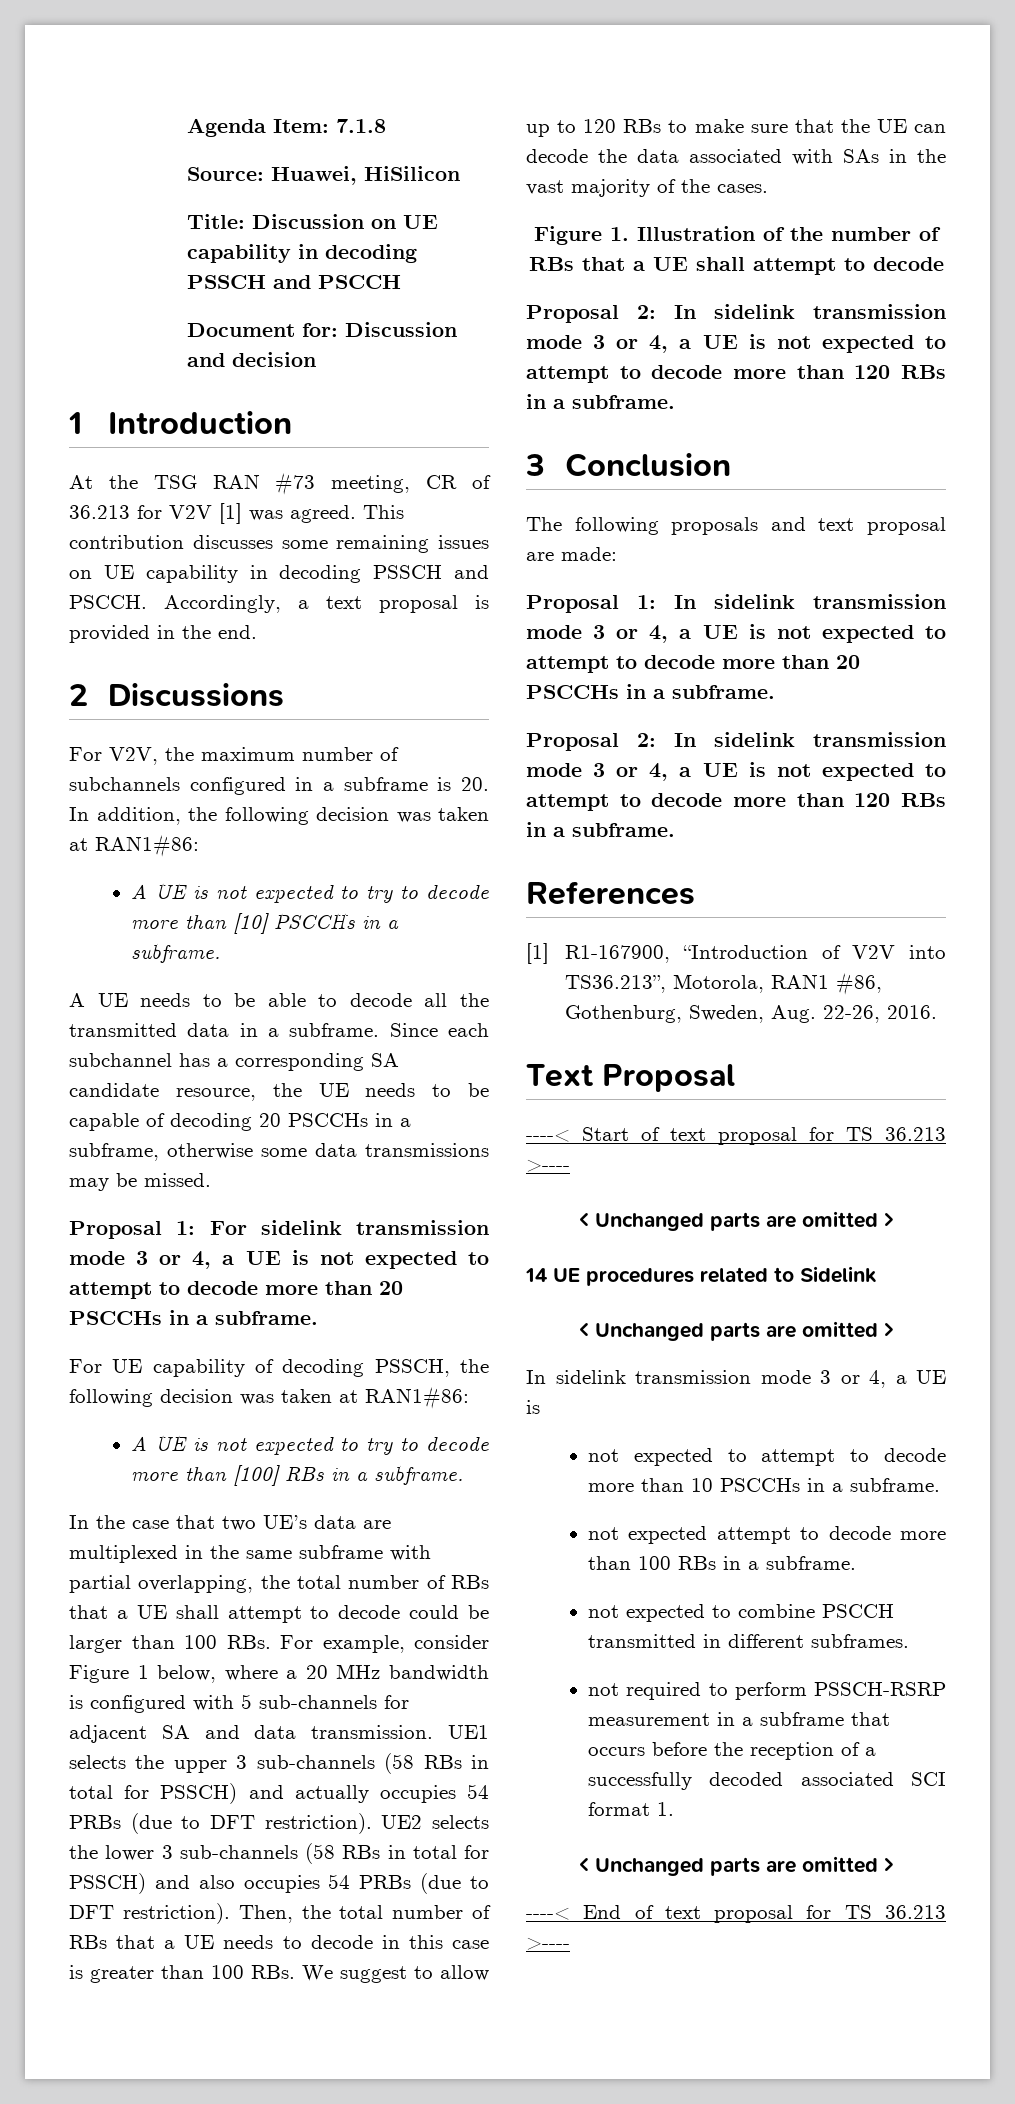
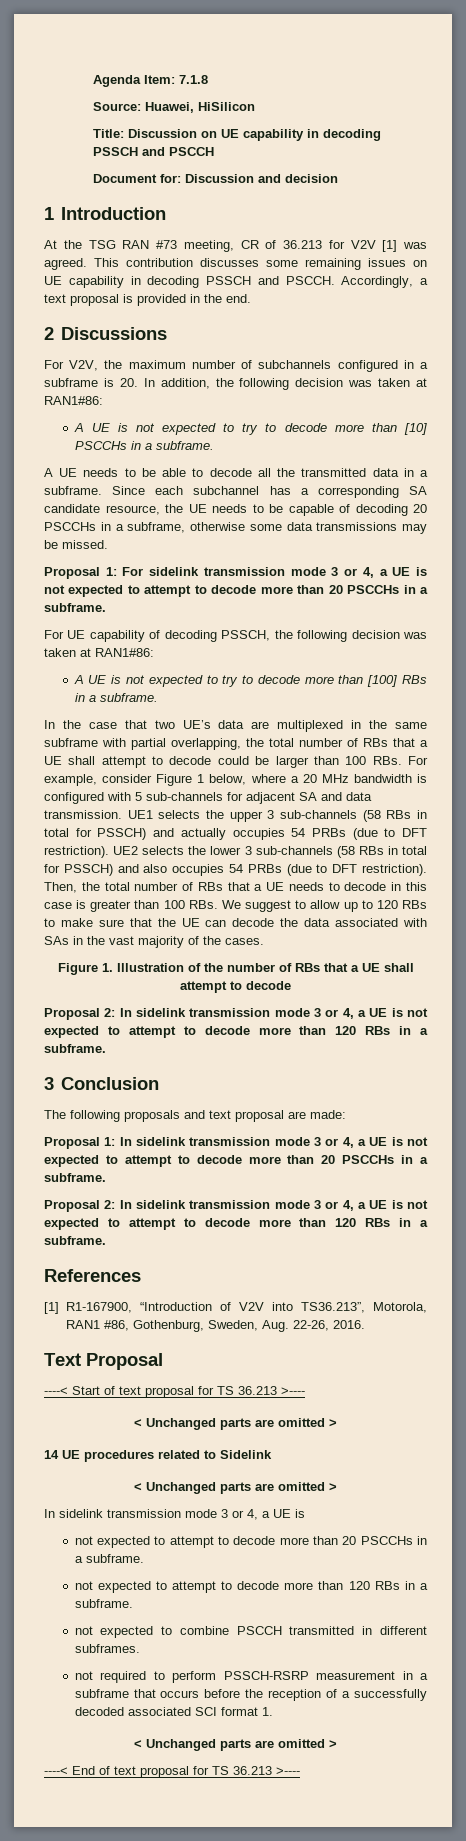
[691,1478,714,1492] 10 -> [342,1536,357,1545] 20
[716,1526,946,1544] [588,1556,672,1570] attempt to decode more than 100 -> [155,1581,370,1593] to attempt to decode more than 120

